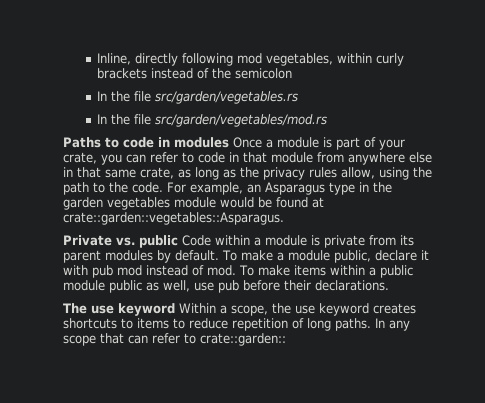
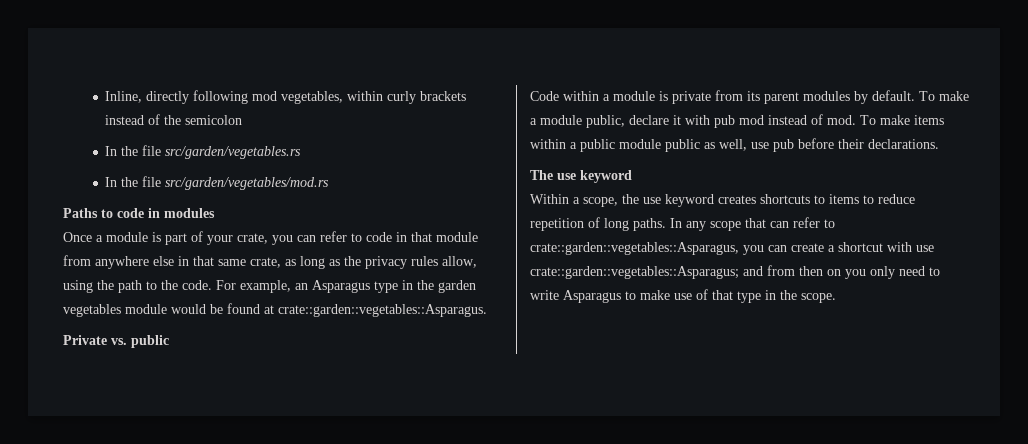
(229, 142) none -> (215, 213) //
(178, 241) none -> (169, 341) //
(175, 309) none -> (632, 176) //
[200,333,286,346] crate::garden:: -> [530,242,934,255] [530,265,940,279] [530,289,836,303] crate::garden::vegetables::Asparagus, you can create a shortcut with use crate::garden::vegetables::Asparagus; and from then on you only need to write Asparagus to make use of that type in the scope.

